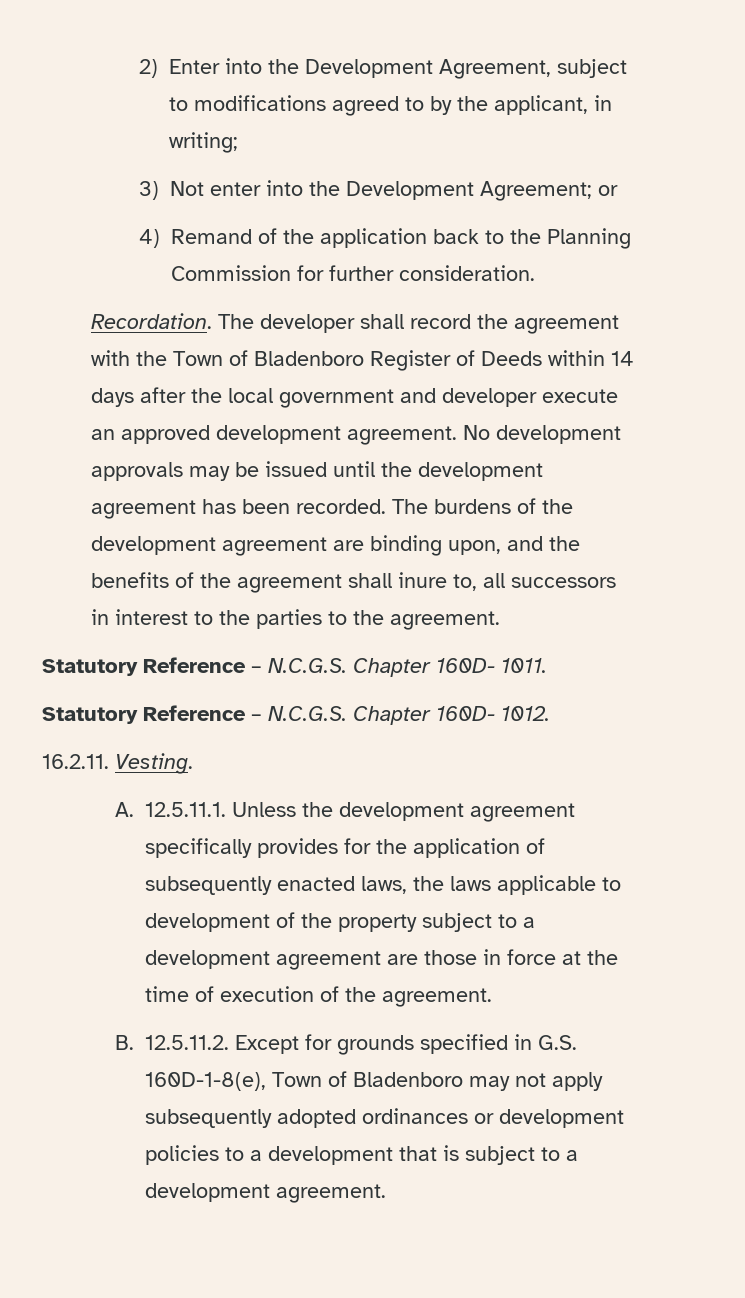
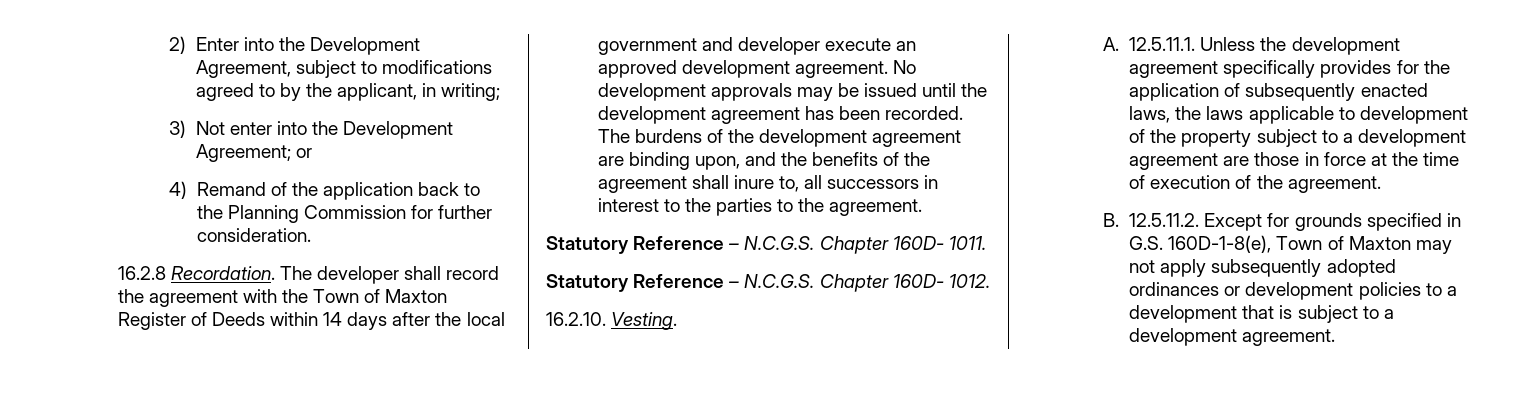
(536, 273) none -> [117,266,166,280] 16.2.8
[253,351,364,366] Bladenboro -> [385,289,448,303] Maxton
[42,754,109,769] 16.2.11. -> [546,312,606,326] 16.2.10.
[352,1072,463,1087] Bladenboro -> [1348,236,1411,250] Maxton

